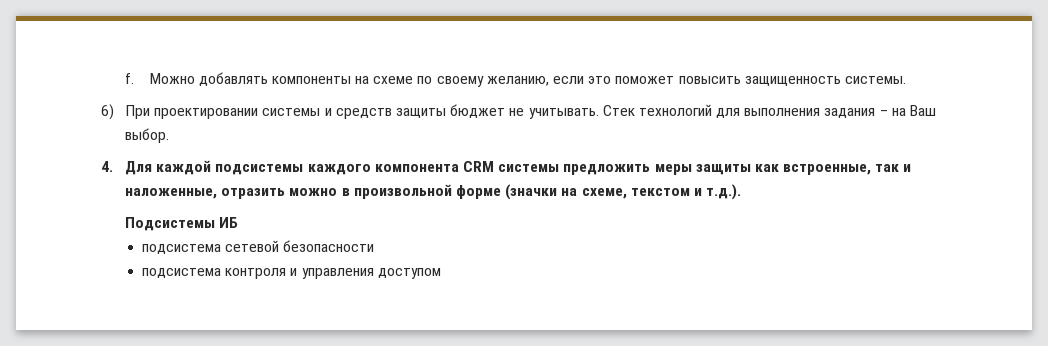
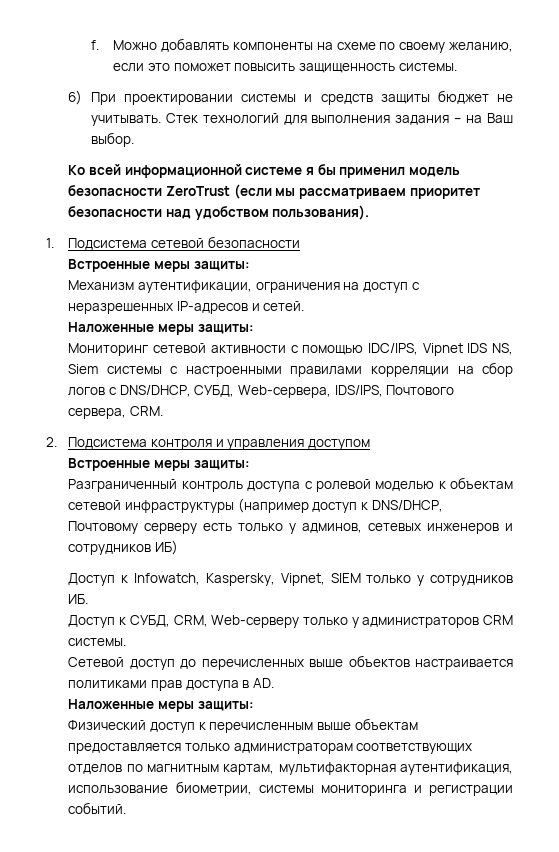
[100,160,912,175] [125,184,742,200] [125,217,239,231] [142,240,375,254] [142,268,441,279] 4. Для каждой подсистемы каждого компонента СRM системы предложить меры защиты как встроенные, так и наложенные, отразить можно в произвольной форме (значки на схеме, текстом и т.д.). // Подсистемы ИБ // подсистема сетевой безопасности // подсистема контроля и управления доступом -> [68,164,460,178] [68,184,480,199] [68,205,370,220] [46,236,300,250] [68,259,250,272] [68,280,420,293] [68,301,305,314] [68,322,254,335] [68,343,513,356] [68,362,513,377] [68,385,455,398] [68,406,164,419] [46,437,371,450] [68,458,250,471] [68,477,513,492] [68,498,443,513] [68,521,513,534] [68,540,179,555] [68,573,513,586] [68,594,89,604] [68,615,513,628] [68,638,127,646] [68,655,513,670] [68,678,275,691] [68,699,254,712] [68,718,418,733] [68,743,473,754] [68,762,513,775] [68,781,514,796] [68,802,127,814] Ко всей информационной системе я бы применил модель безопасности ZeroTrust (если мы рассматриваем приоритет безопасности над удобством пользования). // 1. Подсистема сетевой безопасности // Встроенные меры защиты: // Механизм аутентификации, ограничения на доступ с неразрешенных IP-адресов и сетей. // Наложенные меры защиты: // Мониторинг сетевой активности с помощью IDC/IPS, Vipnet IDS NS, Siem системы с настроенными правилами корреляции на сбор логов с DNS/DHCP, СУБД, Web-сервера, IDS/IPS, Почтового сервера, CRM. // 2. Подсистема контроля и управления доступом // Встроенные меры защиты: // Разграниченный контроль доступа с ролевой моделью к объектам сетевой инфраструктуры (например доступ к DNS/DHCP, Почтовому серверу есть только у админов, сетевых инженеров и сотрудников ИБ) // Доступ к Infowatch, Kaspersky, Vipnet, SIEM только у сотрудников ИБ. // Доступ к СУБД, CRM, Web-серверу только у администраторов CRM системы. // Сетевой доступ до перечисленных выше объектов настраиваетcя политиками прав доступа в AD. // Наложенные меры защиты: // Физический доступ к перечисленным выше объектам предоставляется только администраторам соответствующих отделов по магнитным картам, мультифакторная аутентификация, использование биометрии, системы мониторинга и регистрации событий.

